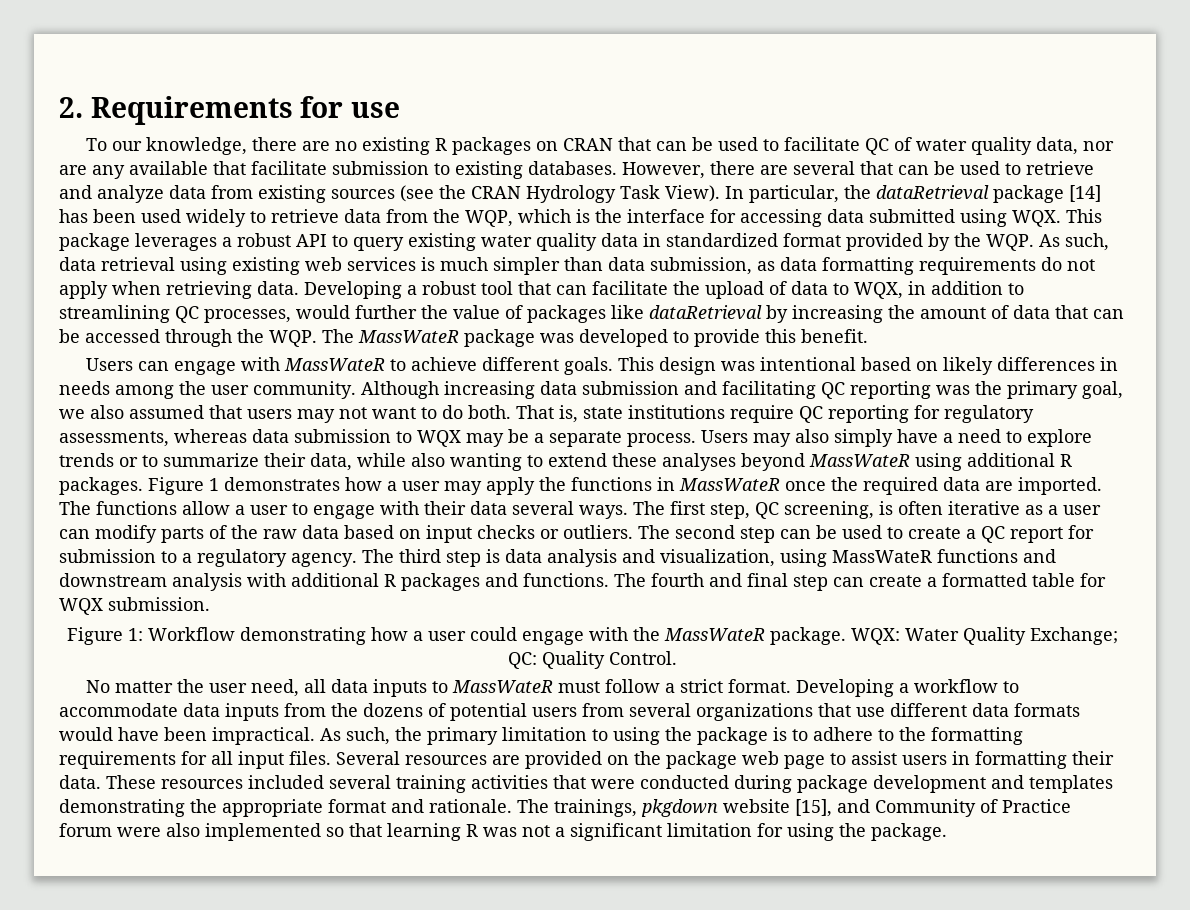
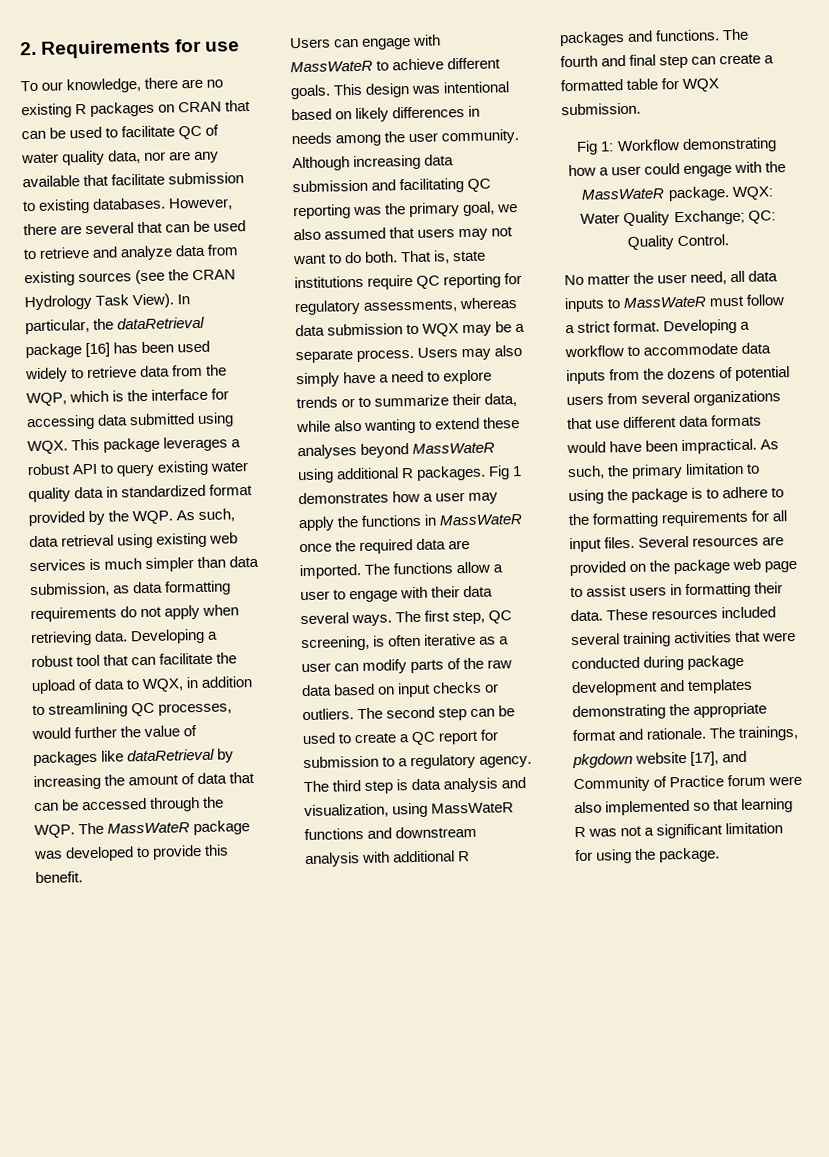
[1069,185,1101,202] [14] -> [85,342,111,358] [16]
[148,477,204,495] Figure -> [488,465,511,480] Fig
[66,627,123,645] Figure -> [576,140,599,155] Fig
[795,799,832,817] [15], -> [690,751,720,766] [17],

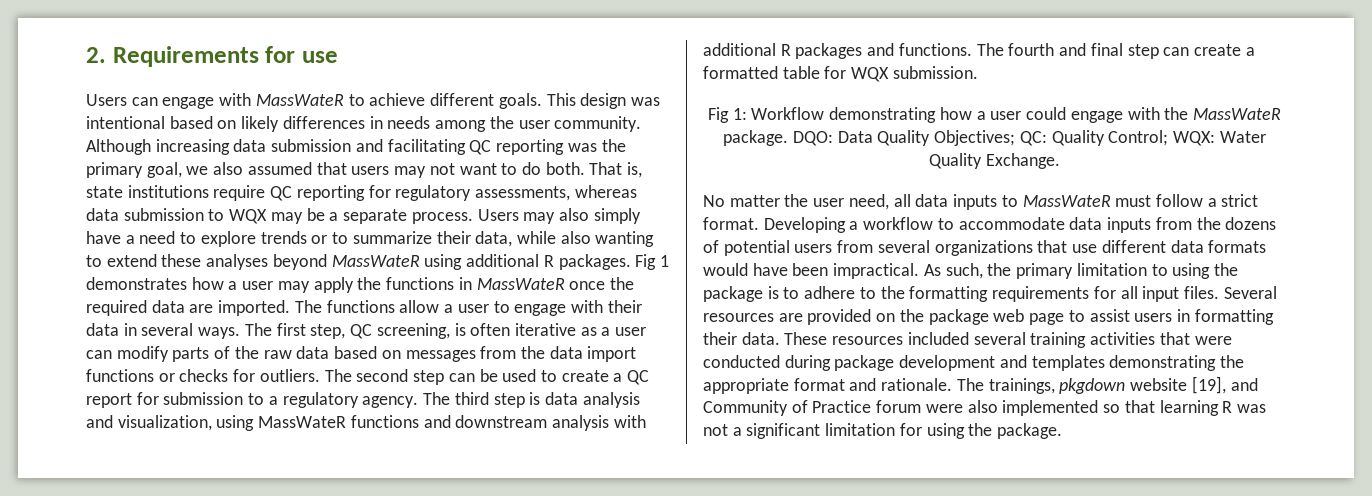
[20,77,224,94] [21,99,252,119] [21,124,220,140] [21,149,220,166] [22,172,245,188] [22,197,234,214] [23,220,247,236] [23,244,239,261] [24,269,237,287] [24,293,191,311] [25,316,206,335] [25,340,211,359] [25,364,228,383] [26,388,230,407] [26,412,235,431] [27,436,242,455] [27,460,249,477] [28,483,254,503] [28,508,236,527] [29,532,239,549] [29,555,260,572] [30,580,232,598] [30,604,240,623] [30,628,219,647] [31,652,238,668] [31,676,253,695] [32,702,233,718] [31,725,198,740] [33,748,235,767] [33,771,256,791] [34,796,225,812] [34,820,251,839] [33,844,230,862] [35,871,83,884] // To our knowledge, there are no existing R packages on CRAN that can be used to facilitate QC of water quality data, nor are any available that facilitate submission to existing databases. However, there are several that can be used to retrieve and analyze data from existing sources (see the CRAN Hydrology Task View). In particular, the dataRetrieval package [16] has been used widely to retrieve data from the WQP, which is the interface for accessing data submitted using WQX. This package leverages a robust API to query existing water quality data in standardized format provided by the WQP. As such, data retrieval using existing web services is much simpler than data submission, as data formatting requirements do not apply when retrieving data. Developing a robust tool that can facilitate the upload of data to WQX, in addition to streamlining QC processes, would further the value of packages like dataRetrieval by increasing the amount of data that can be accessed through the WQP. The MassWateR package was developed to provide this benefit. -> (338, 57) none
(494, 591) none -> [123,323,137,336] in
[397,681,500,698] input checks or -> [405,346,637,362] [86,369,256,382] messages from the data import functions or checks for
[731,186,774,201] [580,209,776,227] [626,234,730,251] WQX: Water Quality Exchange; QC: Quality Control. -> [792,130,1266,146] [929,153,1060,169] DQO: Data Quality Objectives; QC: Quality Control; WQX: Water Quality Exchange.
[690,751,720,766] [17], -> [1191,376,1226,394] [19],

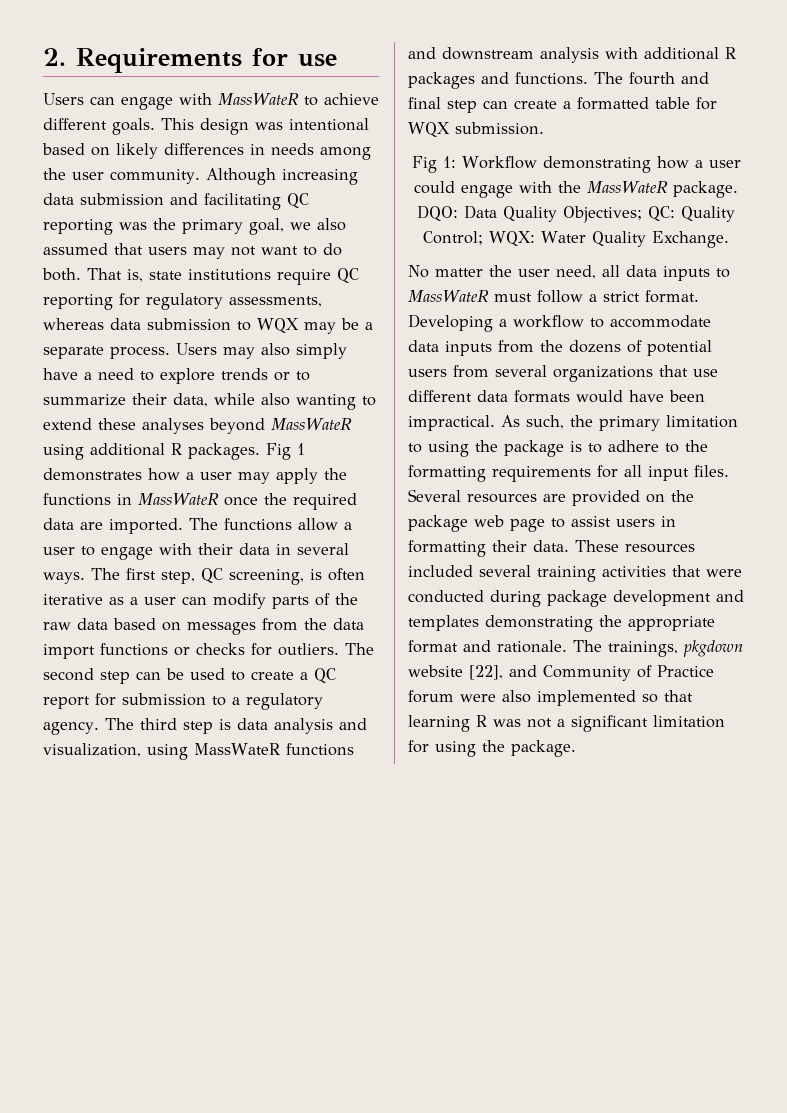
[1191,376,1226,394] [19], -> [469,665,503,680] [22],

